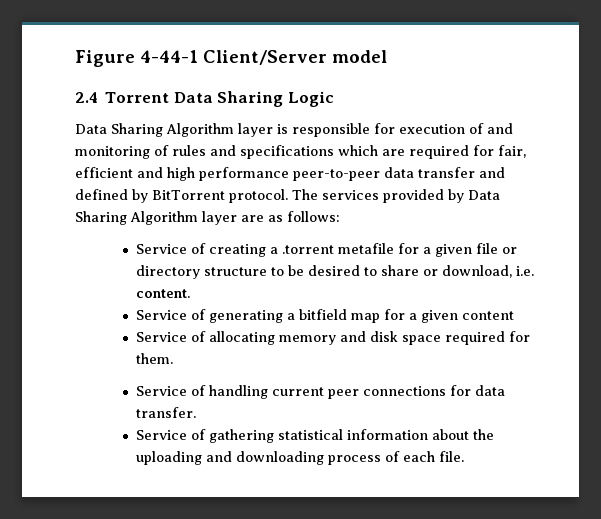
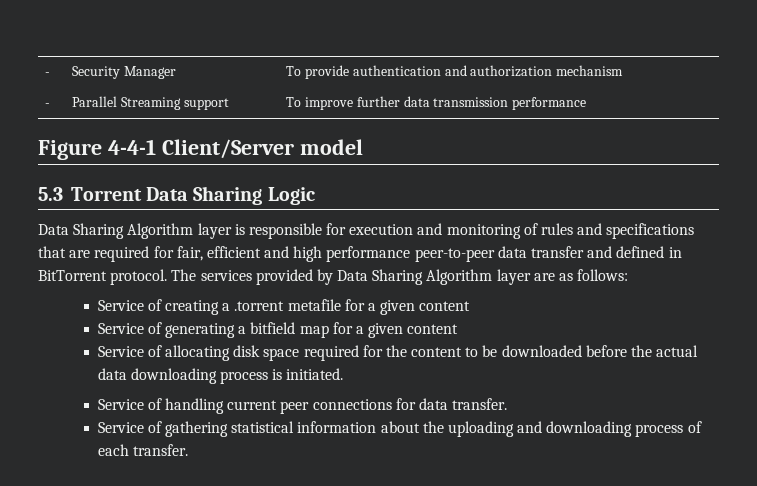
[75,50,198,67] Figure 4-44-1 -> [45,72,51,76] [72,66,176,79] [286,65,624,79] [45,103,51,107] [72,96,229,110] [286,96,587,110] [38,139,156,160] - | Security Manager | To provide authentication and authorization mechanism // - | Parallel Streaming support | To improve further data transmission performance // Figure 4-4-1
[75,92,98,103] 2.4 -> [38,187,63,201] 5.3
[469,123,484,134] of -> (414, 229) none
[338,145,378,156] which -> [38,246,66,258] that
[132,189,148,203] by -> [668,247,682,258] in
[476,243,518,254] [136,265,535,279] [136,289,191,298] file or directory structure to be desired to share or download, i.e. content. -> [419,301,471,311] content
[279,331,367,345] memory and -> (230, 353) none
[136,353,174,364] them. -> [385,345,699,357] [97,368,344,384] the content to be downloaded before the actual data downloading process is initiated.
[439,451,465,462] file. -> [132,444,188,456] transfer.

